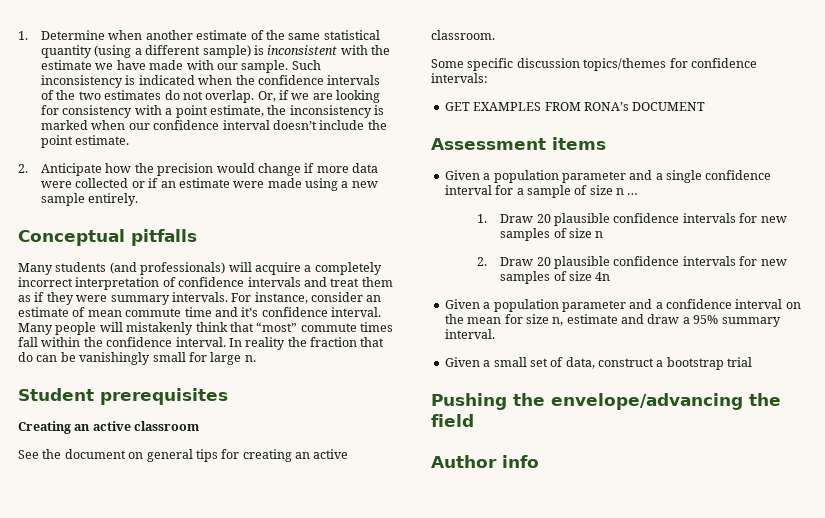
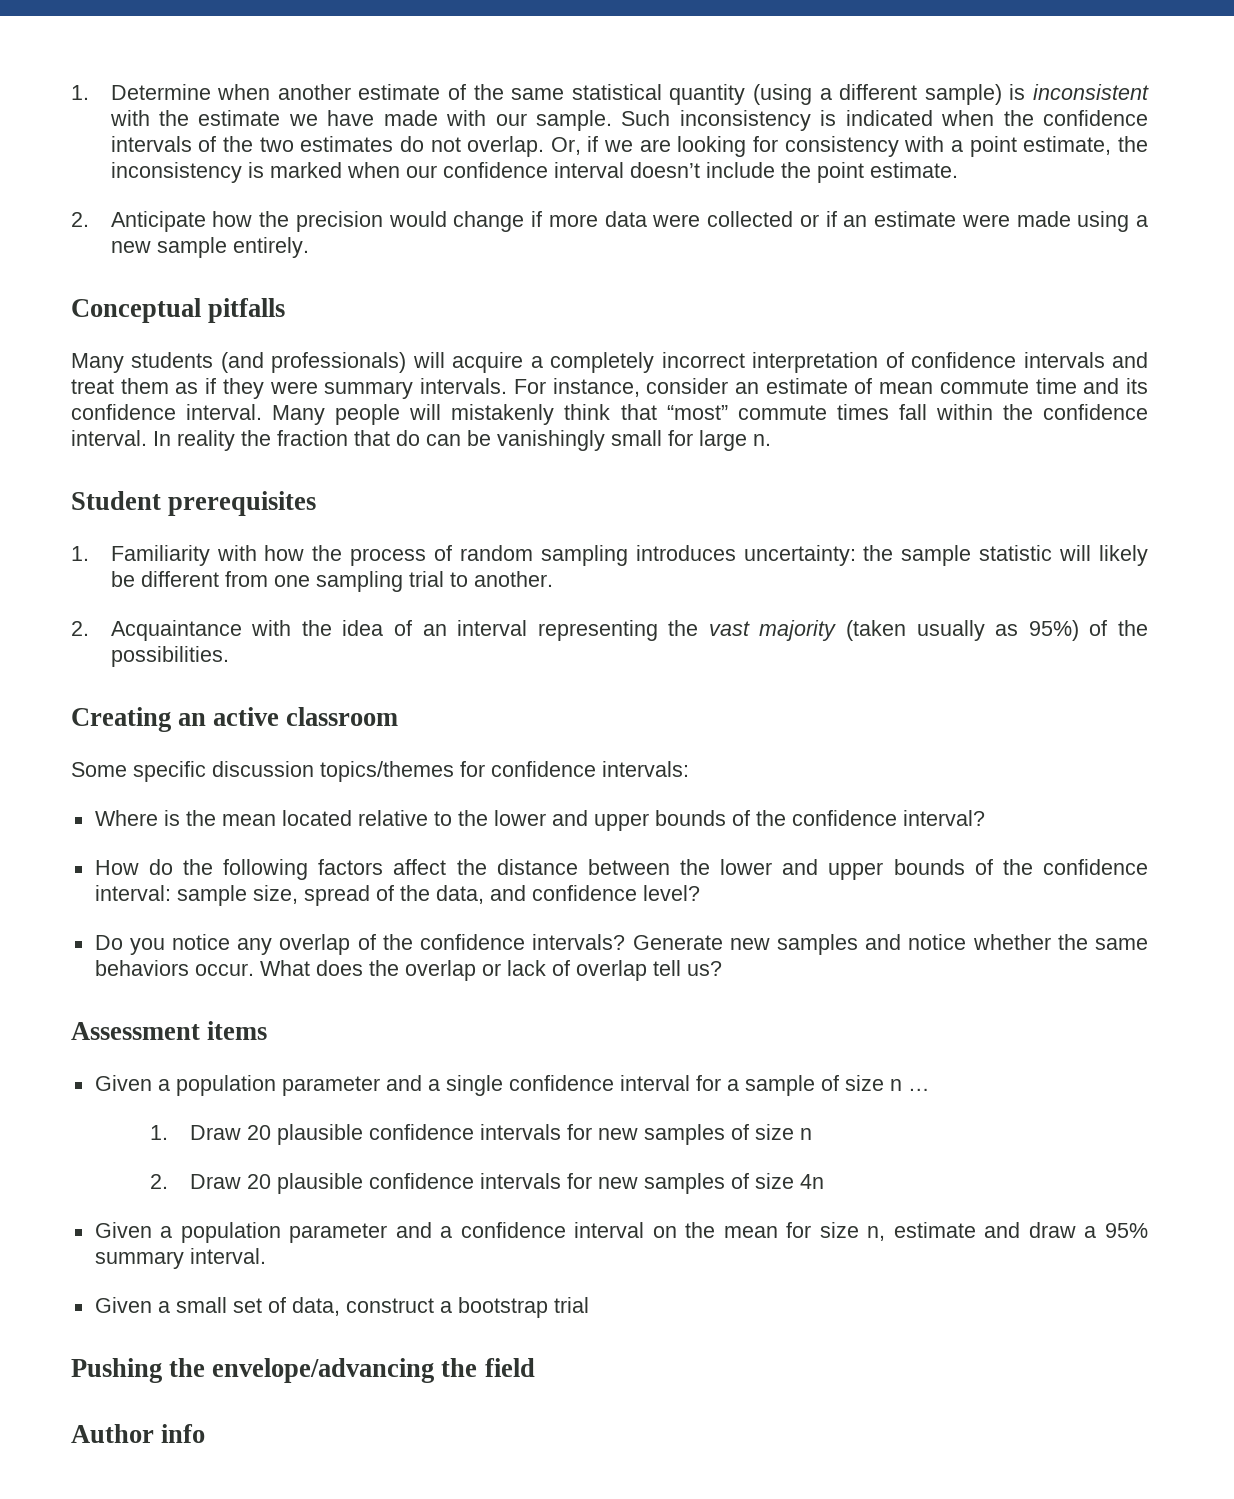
[241,307,259,317] it’s -> [1125,378,1148,394] its
[18,421,200,434] [18,449,349,462] [431,30,495,40] Creating an active classroom // See the document on general tips for creating an active classroom. -> [71,545,1148,566] [110,571,553,592] [71,620,1148,641] [110,646,229,667] [71,707,399,732] 1. Familiarity with how the process of random sampling introduces uncertainty: the sample statistic will likely be different from one sampling trial to another. // 2. Acquaintance with the idea of an interval representing the vast majority (taken usually as 95%) of the possibilities. // Creating an active classroom
[444,102,706,111] GET EXAMPLES FROM RONA’s DOCUMENT -> [94,810,985,831] [94,859,1149,880] [94,885,700,906] [94,934,1149,955] [94,960,722,981] Where is the mean located relative to the lower and upper bounds of the confidence interval? // How do the following factors affect the distance between the lower and upper bounds of the confidence interval: sample size, spread of the data, and confidence level? // Do you notice any overlap of the confidence intervals? Generate new samples and notice whether the same behaviors occur. What does the overlap or lack of overlap tell us?

